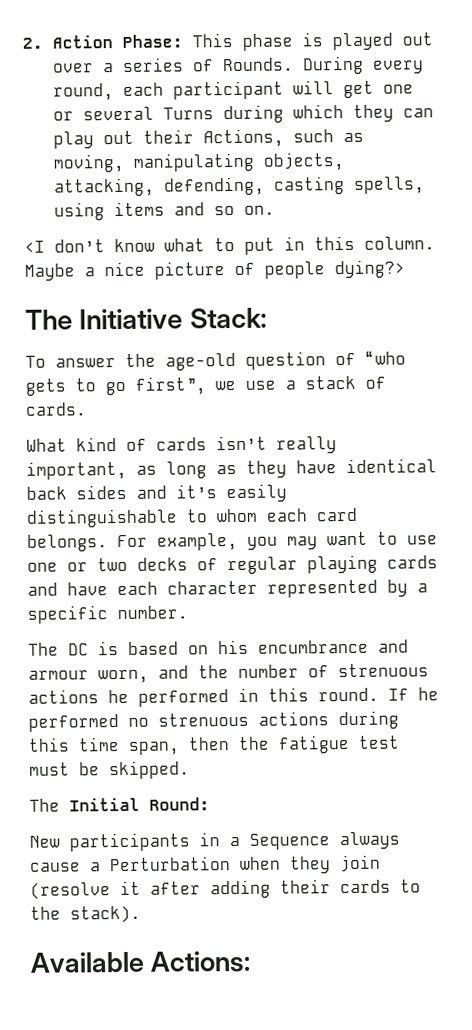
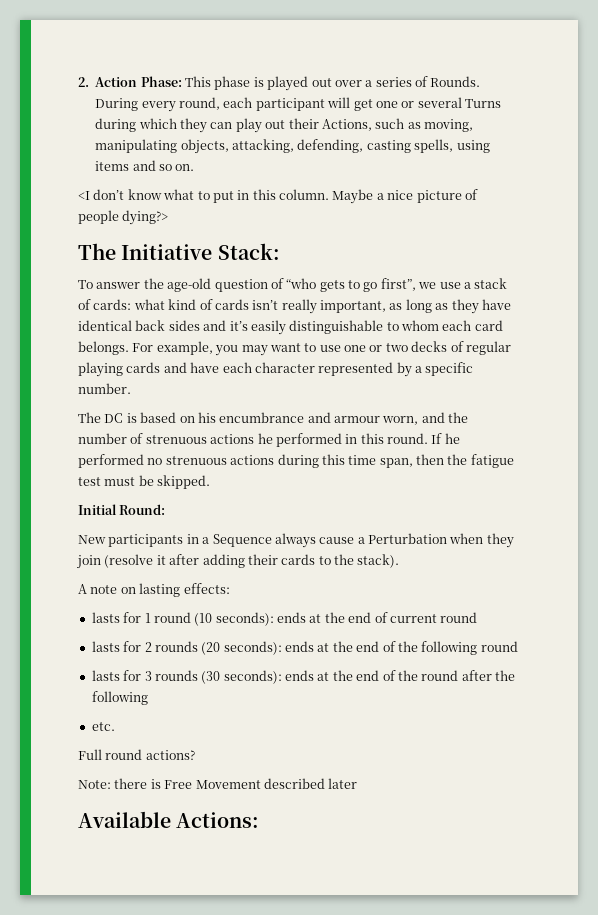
[26,402,87,416] [26,438,67,452] cards. // What -> [93,299,165,310] cards: what
[29,798,60,812] The -> (211, 482) none
(141, 914) none -> [78,583,230,597] [91,612,478,626] [91,641,518,655] [91,670,515,684] [91,691,148,705] [91,722,115,731] [78,749,195,760] [78,778,358,789] // A note on lasting effects: // lasts for 1 round (10 seconds): ends at the end of current round // lasts for 2 rounds (20 seconds): ends at the end of the following round // lasts for 3 rounds (30 seconds): ends at the end of the round after the following // etc. // Full round actions? // Note: there is Free Movement described later

